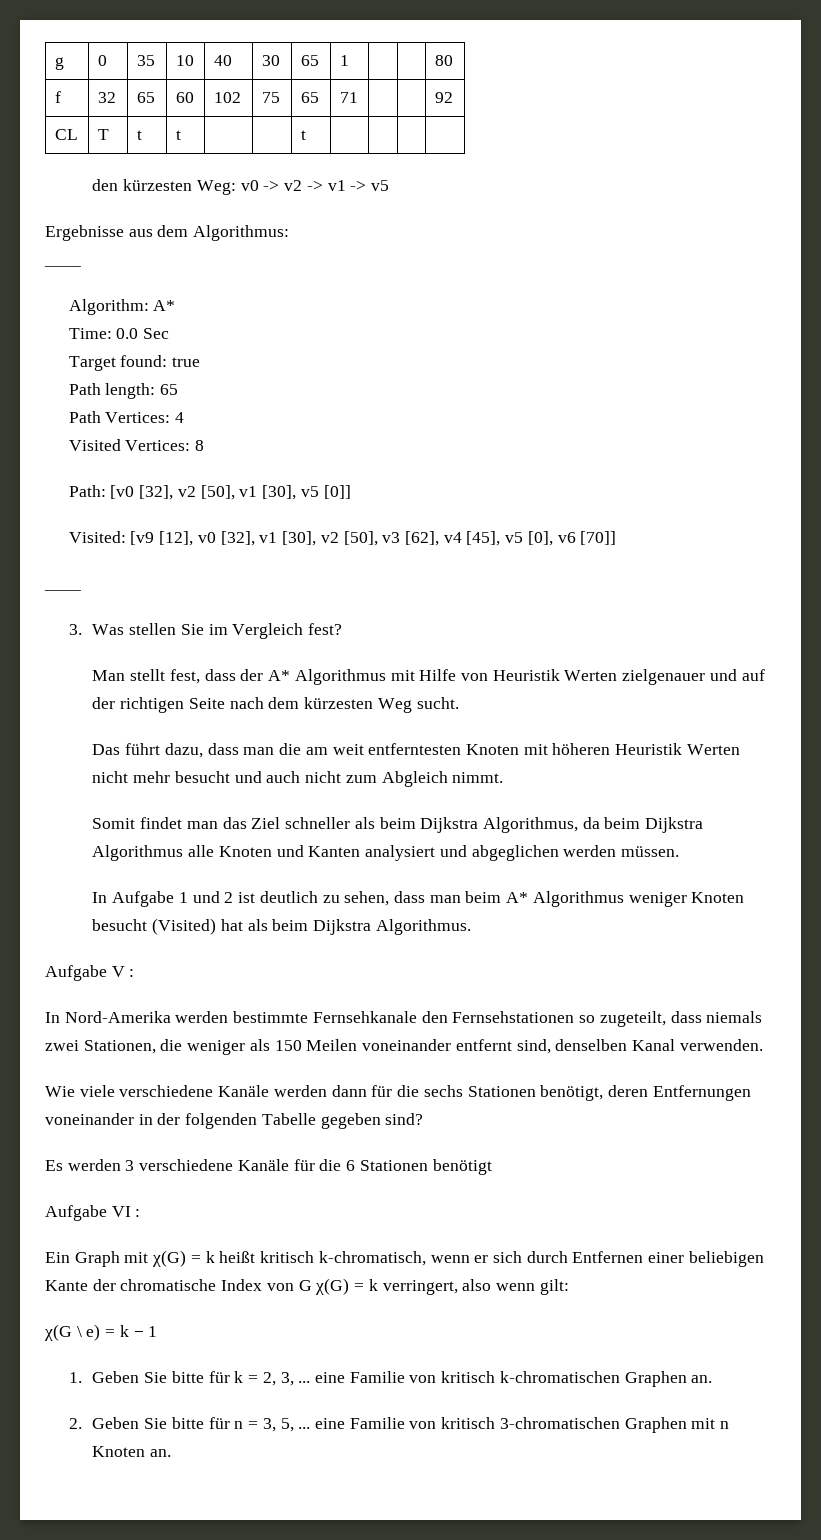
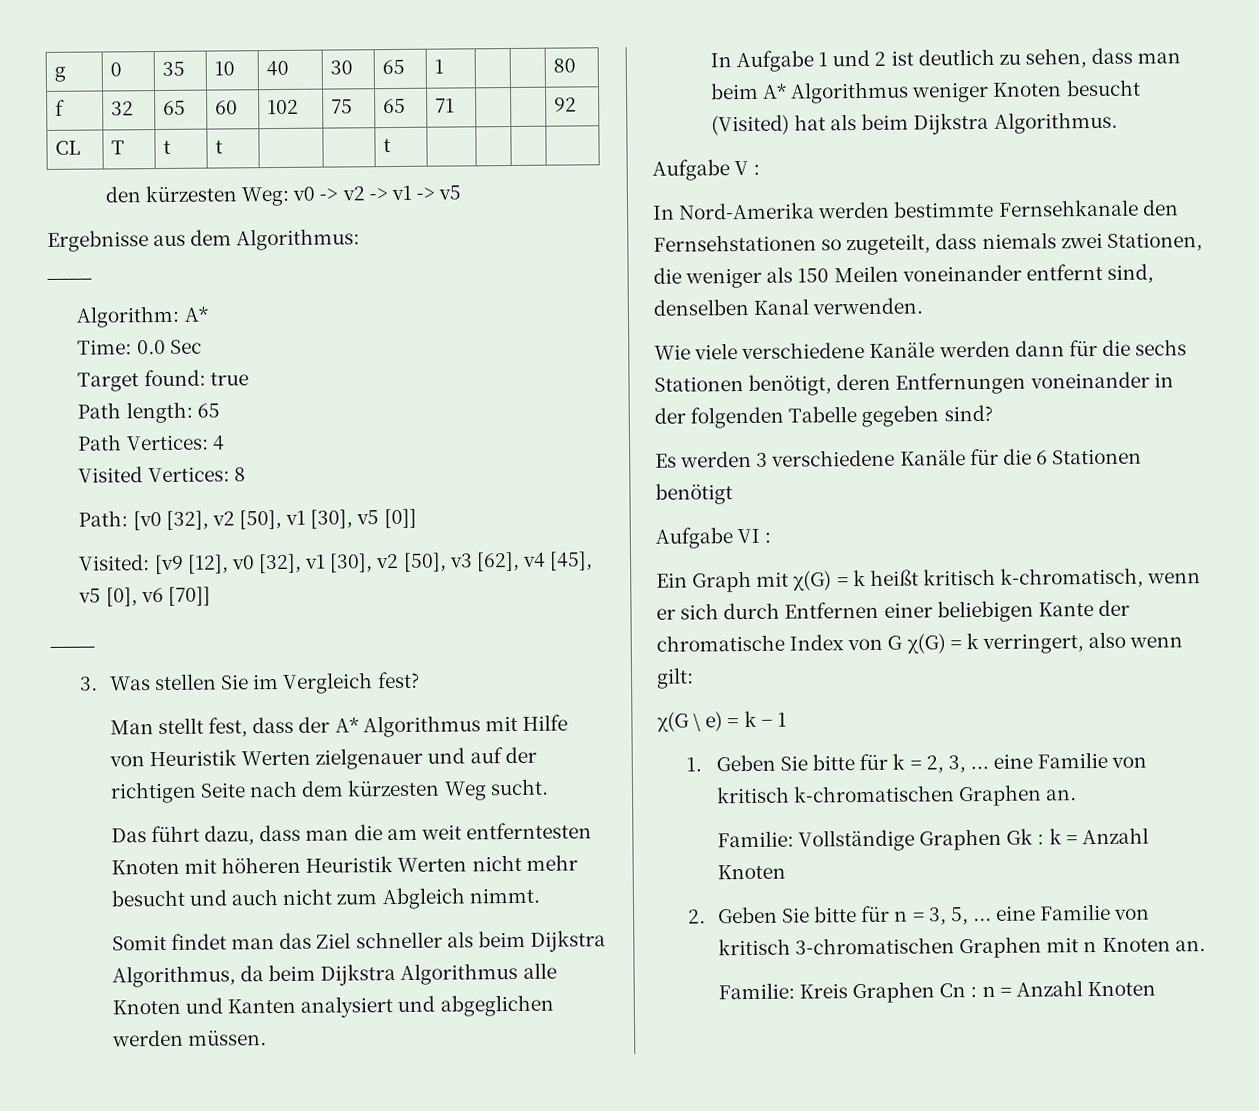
(713, 1379) none -> [716,827,1149,852] [716,864,786,880] // Familie: Vollständige Graphen Gk : k = Anzahl Knoten
(172, 1453) none -> [717,980,1156,1004] // Familie: Kreis Graphen Cn : n = Anzahl Knoten

